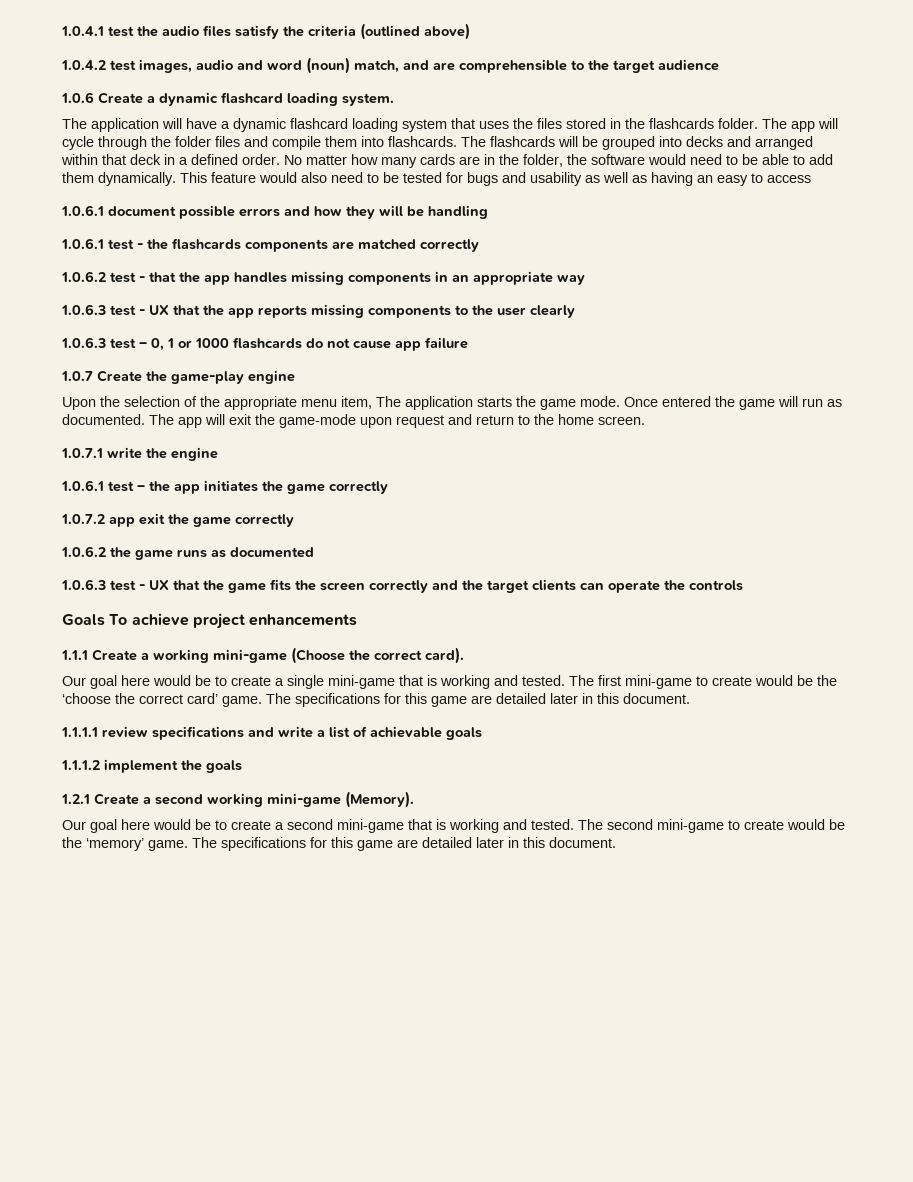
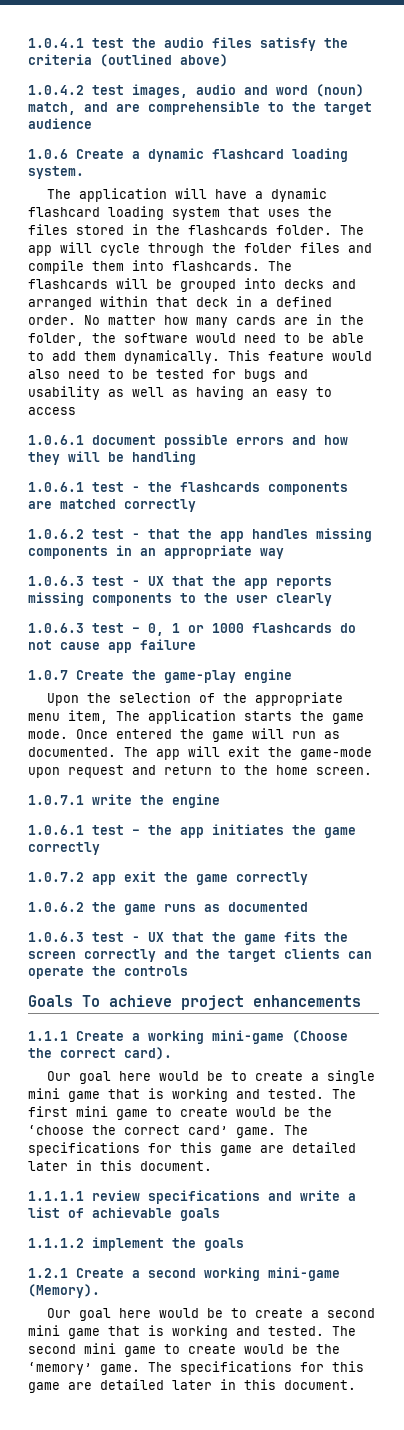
[328,675,395,689] mini-game -> [28,1088,100,1102] mini game
[625,675,692,689] mini-game -> [76,1106,148,1120] mini game
[337,819,404,833] mini-game -> [28,1325,100,1339] mini game
[657,819,724,833] mini-game -> [84,1343,156,1357] mini game

